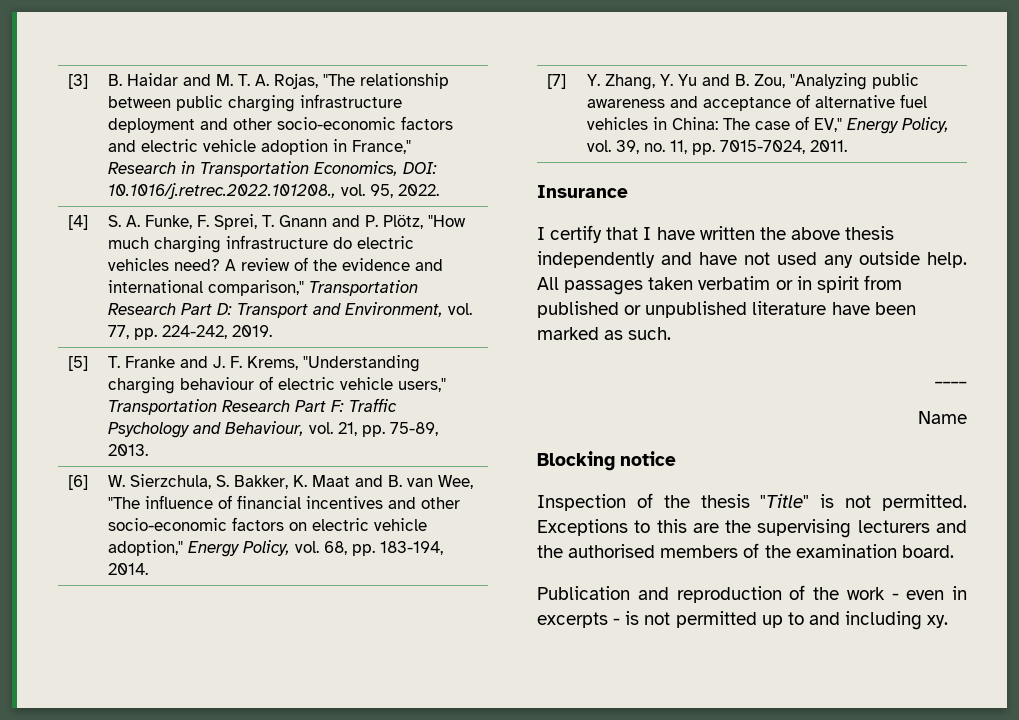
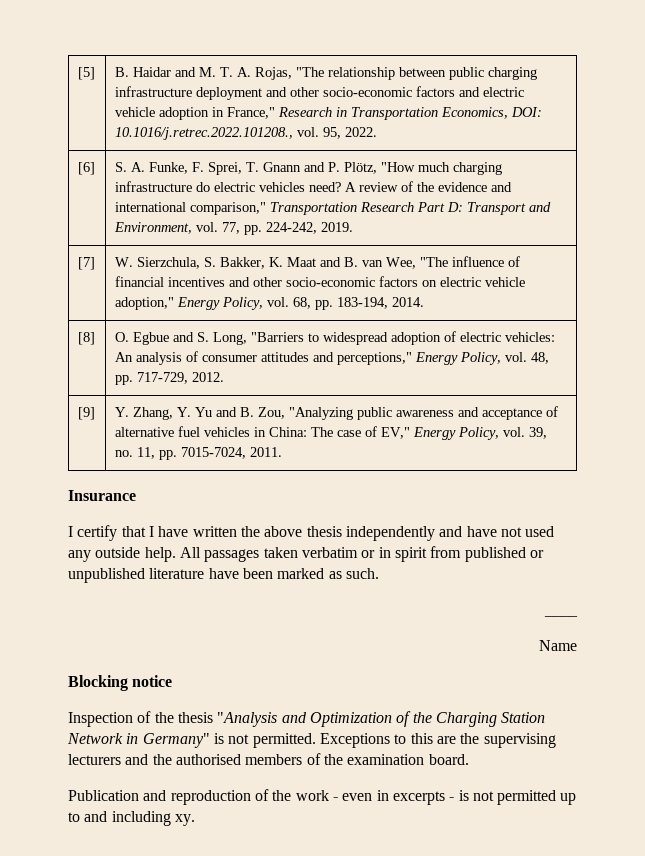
[67,74,88,89] [3] -> [77,67,95,80] [5]
[67,215,88,230] [4] -> [77,162,95,175] [6]
[67,356,88,371] [107,355,420,372] [107,376,446,394] [107,398,397,415] [107,421,438,438] [107,444,148,456] [67,475,88,490] [5] | T. Franke and J. F. Krems, "Understanding charging behaviour of electric vehicle users," Transportation Research Part F: Traffic Psychology and Behaviour, vol. 21, pp. 75-89, 2013. // [6] -> [77,257,95,270] [7]
[546,74,566,89] [7] -> [77,332,95,345] [114,331,555,345] [114,351,549,365] [114,372,224,385] [77,407,95,420] [8] | O. Egbue and S. Long, "Barriers to widespread adoption of electric vehicles: An analysis of consumer attitudes and perceptions," Energy Policy, vol. 48, pp. 717-729, 2012. // [9]
[760,494,810,508] "Title" -> [217,711,546,727] [67,733,210,748] "Analysis and Optimization of the Charging Station Network in Germany"

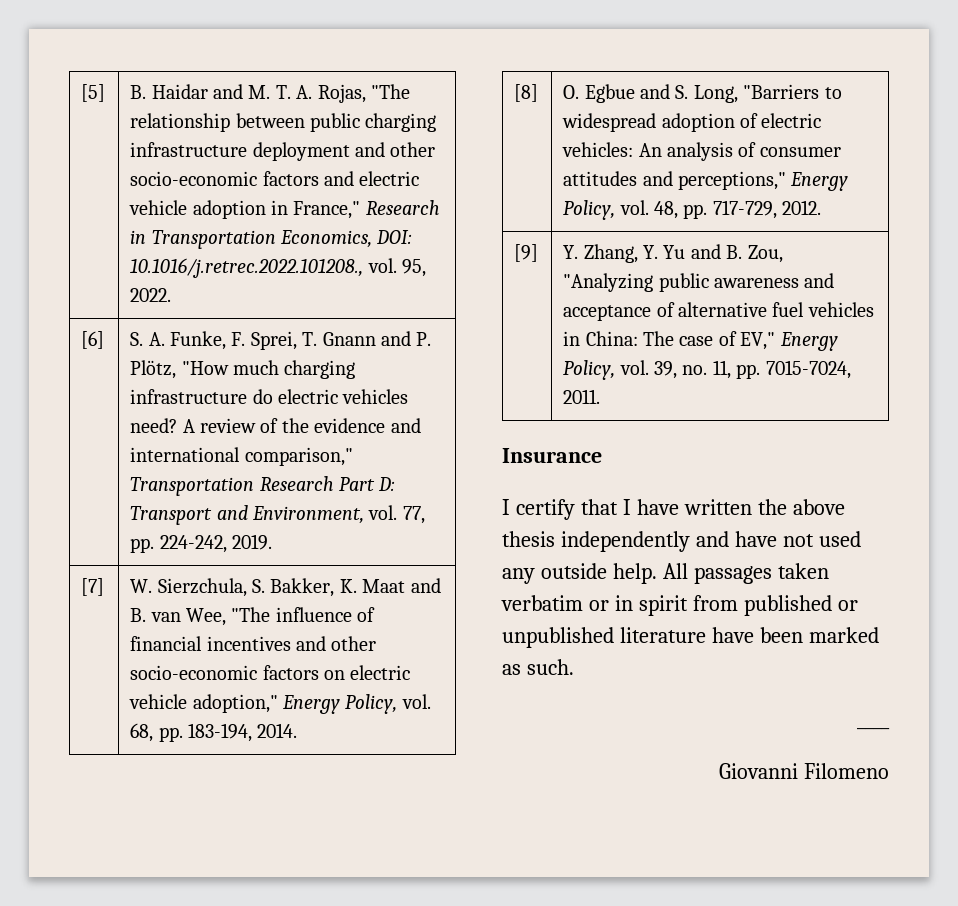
[539,640,577,651] [68,675,173,691] [68,711,546,727] [67,733,556,748] [68,753,469,765] [68,789,577,805] [68,811,195,826] Name // Blocking notice // Inspection of the thesis "Analysis and Optimization of the Charging Station Network in Germany" is not permitted. Exceptions to this are the supervising lecturers and the authorised members of the examination board. // Publication and reproduction of the work - even in excerpts - is not permitted up to and including xy. -> [719,763,889,779] Giovanni Filomeno

